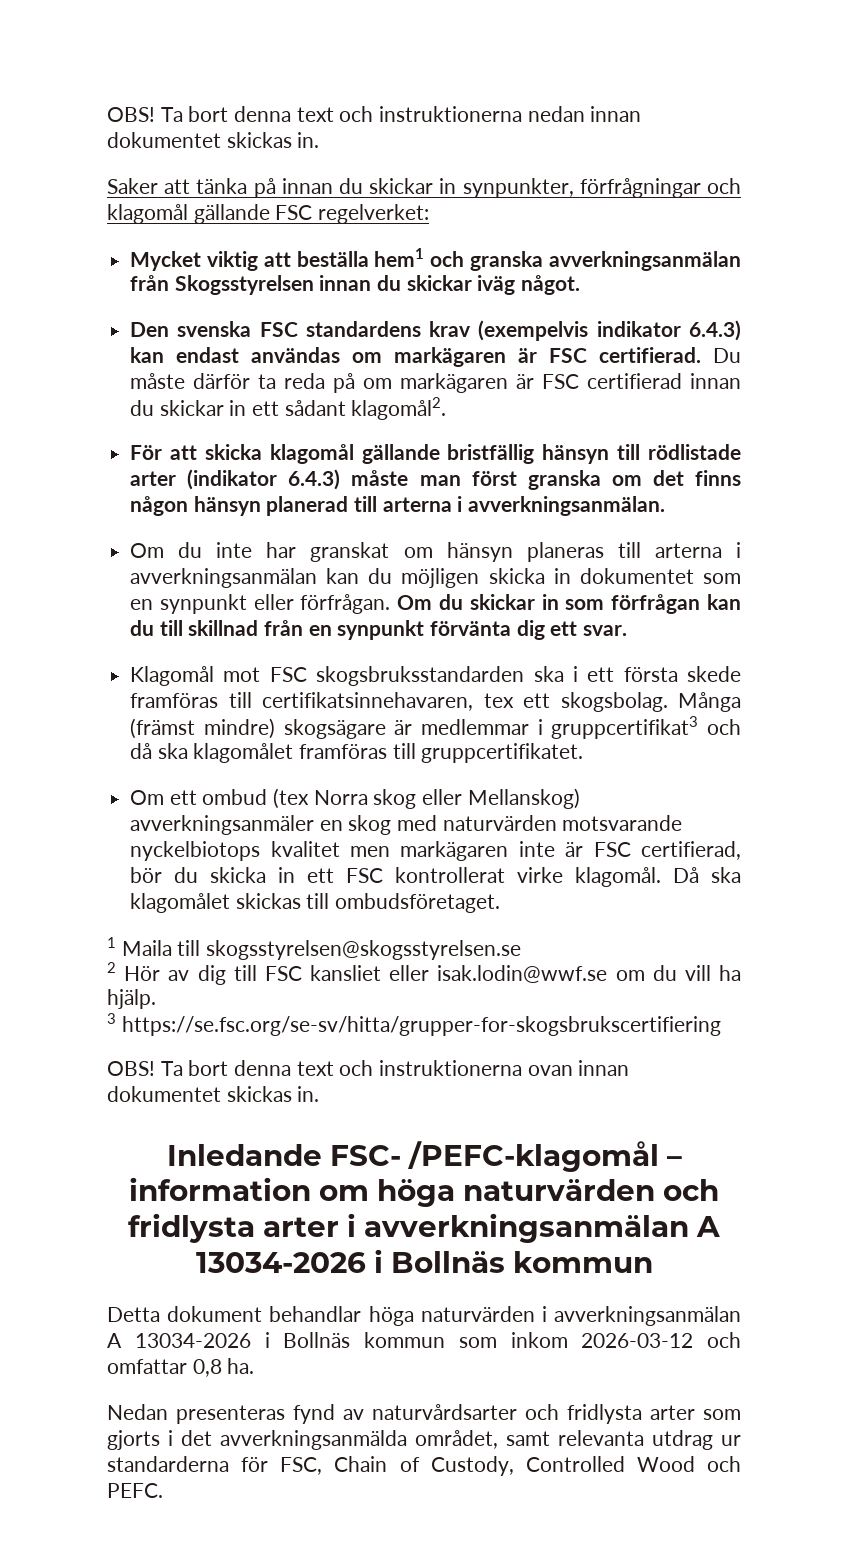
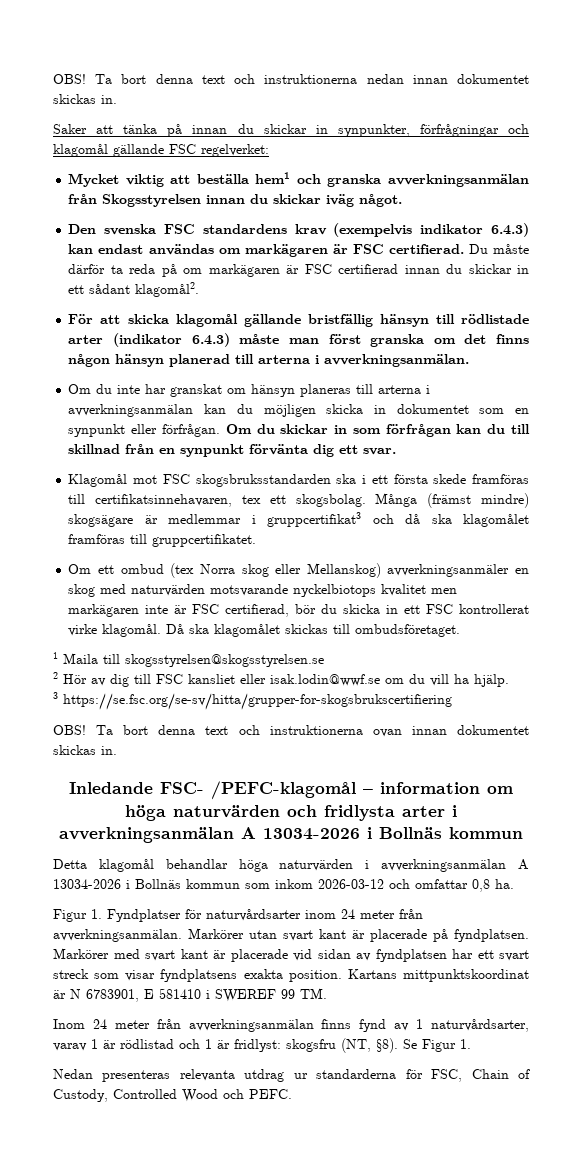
[167,1306,263,1322] dokument -> [98,859,154,872] klagomål
[107,1404,741,1424] [107,1430,550,1450] Nedan presenteras fynd av naturvårdsarter och fridlysta arter som gjorts i det avverkningsanmälda området, samt -> [53,909,423,922] [53,928,529,942] [53,948,529,962] [53,969,529,982] [53,988,327,1002] [53,1019,530,1032] [53,1038,471,1053] [53,1069,171,1082] Figur 1. Fyndplatser för naturvårdsarter inom 24 meter från avverkningsanmälan. Markörer utan svart kant är placerade på fyndplatsen. Markörer med svart kant är placerade vid sidan av fyndplatsen har ett svart streck som visar fyndplatsens exakta position. Kartans mittpunktskoordinat är N 6783901, E 581410 i SWEREF 99 TM. // Inom 24 meter från avverkningsanmälan finns fynd av 1 naturvårdsarter, varav 1 är rödlistad och 1 är fridlyst: skogsfru (NT, §8). Se Figur 1. // Nedan presenteras

